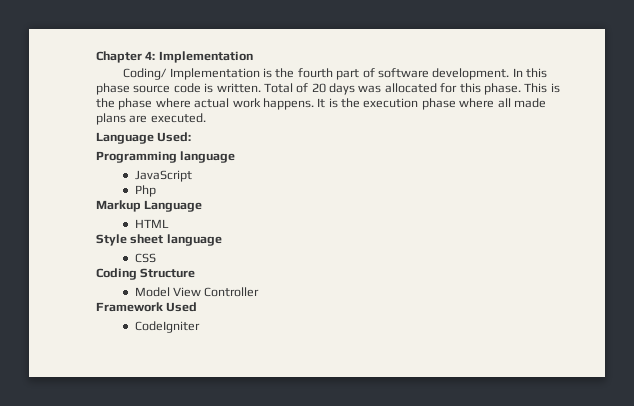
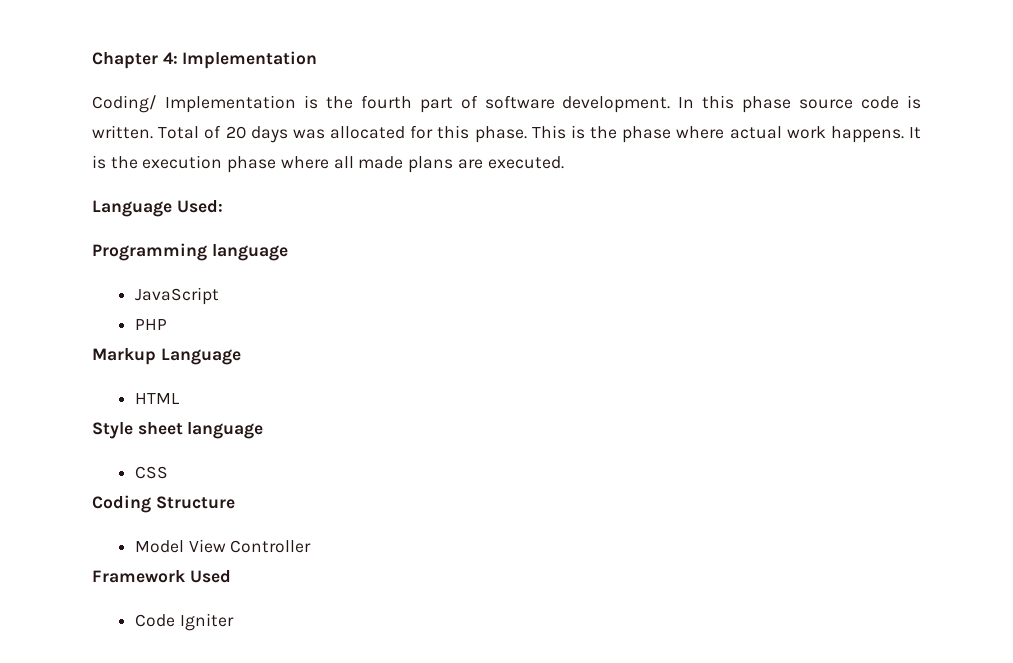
[134,185,156,197] Php -> [134,319,167,330] PHP
[134,321,200,333] CodeIgniter -> [134,613,234,631] Code Igniter

